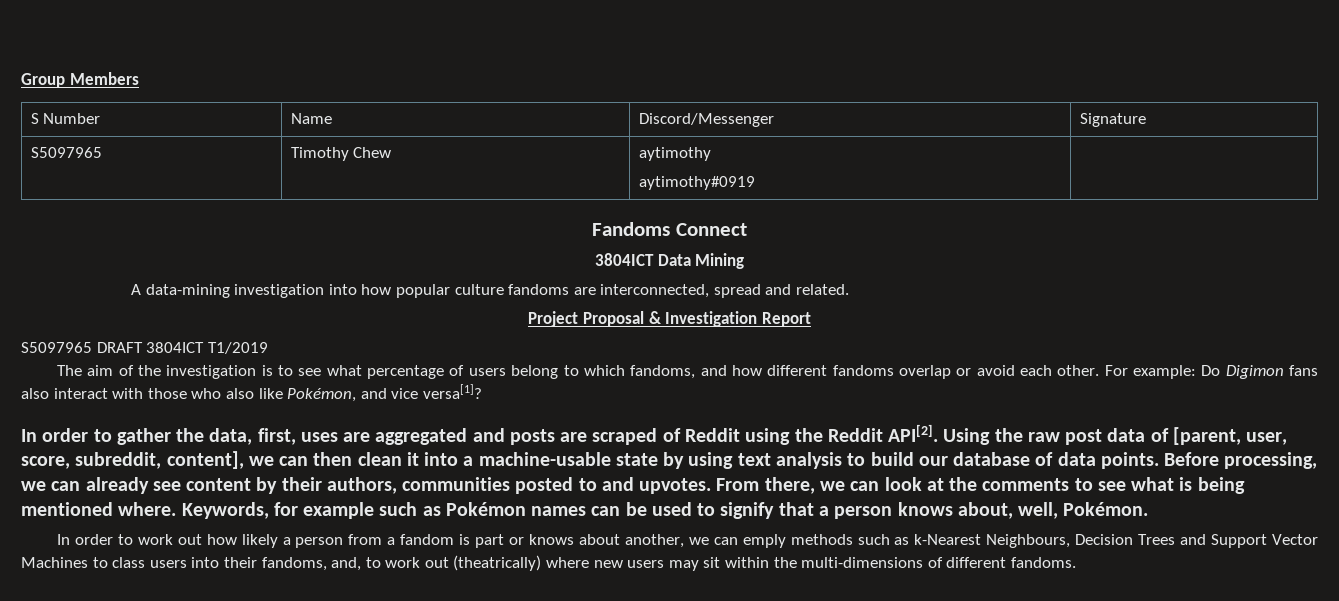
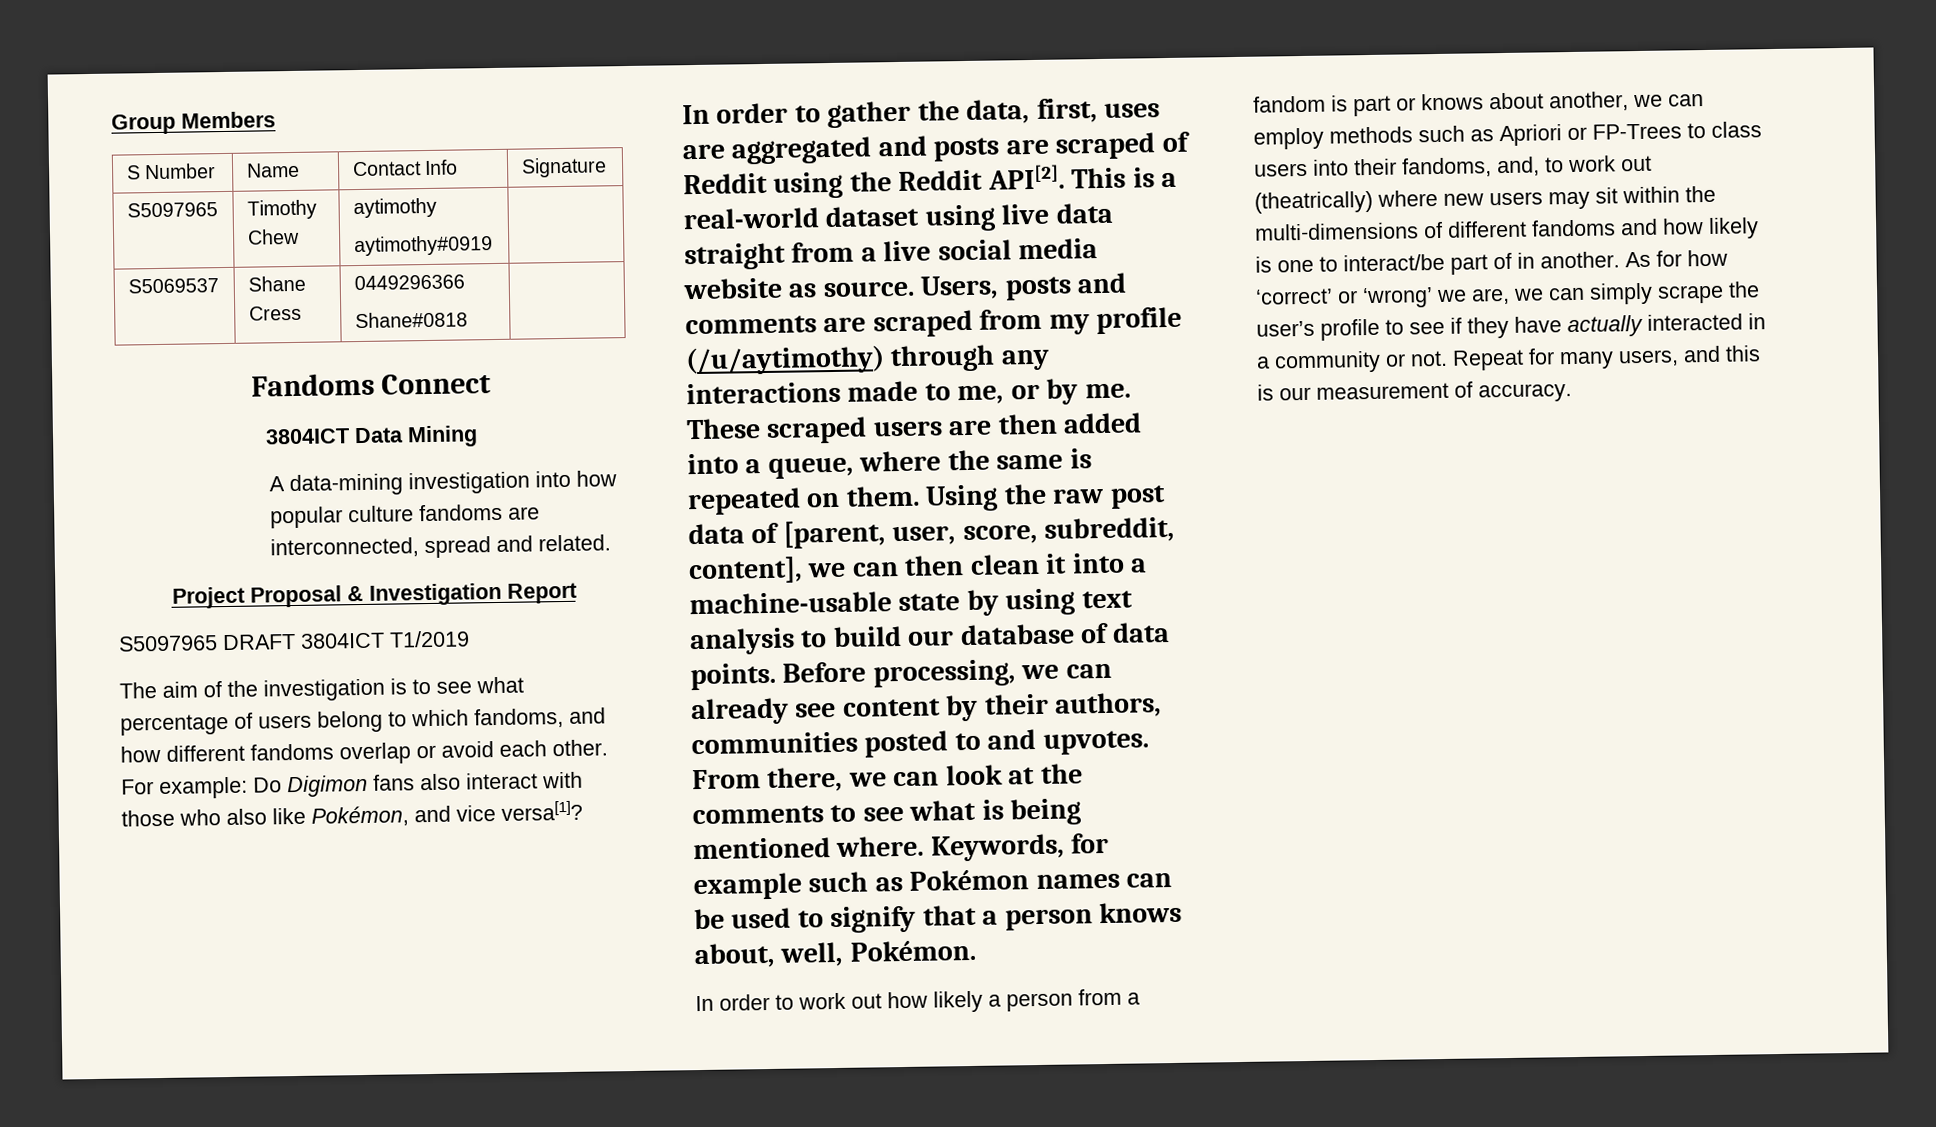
[638,113,774,127] Discord/Messenger -> [351,159,459,177] Contact Info
(755, 183) none -> [127,278,219,294] [247,275,306,292] [248,305,302,321] [353,274,465,291] [354,311,468,329] // S5069537 | Shane Cress | 0449296366 // Shane#0818 |
(939, 433) none -> [1071,167,1177,189] [683,202,1113,232] [684,238,1099,271] [683,272,1127,301] [685,306,1183,338] [685,344,1050,376] [686,378,1131,405] [686,412,1143,444] [687,448,1092,479] [687,485,920,516] This is a real-world dataset using live data straight from a live social media website as source. Users, posts and comments are scraped from my profile (/u/aytimothy) through any interactions made to me, or by me. These scraped users are then added into a queue, where the same is repeated on them.
[742,534,786,548] emply -> [1253,127,1324,150] employ
[914,534,1318,548] [21,557,88,568] k-Nearest Neighbours, Decision Trees and Support Vector Machines -> [1499,123,1682,147] Apriori or FP-Trees
[1010,557,1076,568] fandoms. -> [1531,217,1759,239] [1255,249,1728,275] [1255,281,1760,309] [1256,313,1766,341] [1256,345,1761,374] [1257,381,1572,403] fandoms and how likely is one to interact/be part of in another. As for how ‘correct’ or ‘wrong’ we are, we can simply scrape the user’s profile to see if they have actually interacted in a community or not. Repeat for many users, and this is our measurement of accuracy.

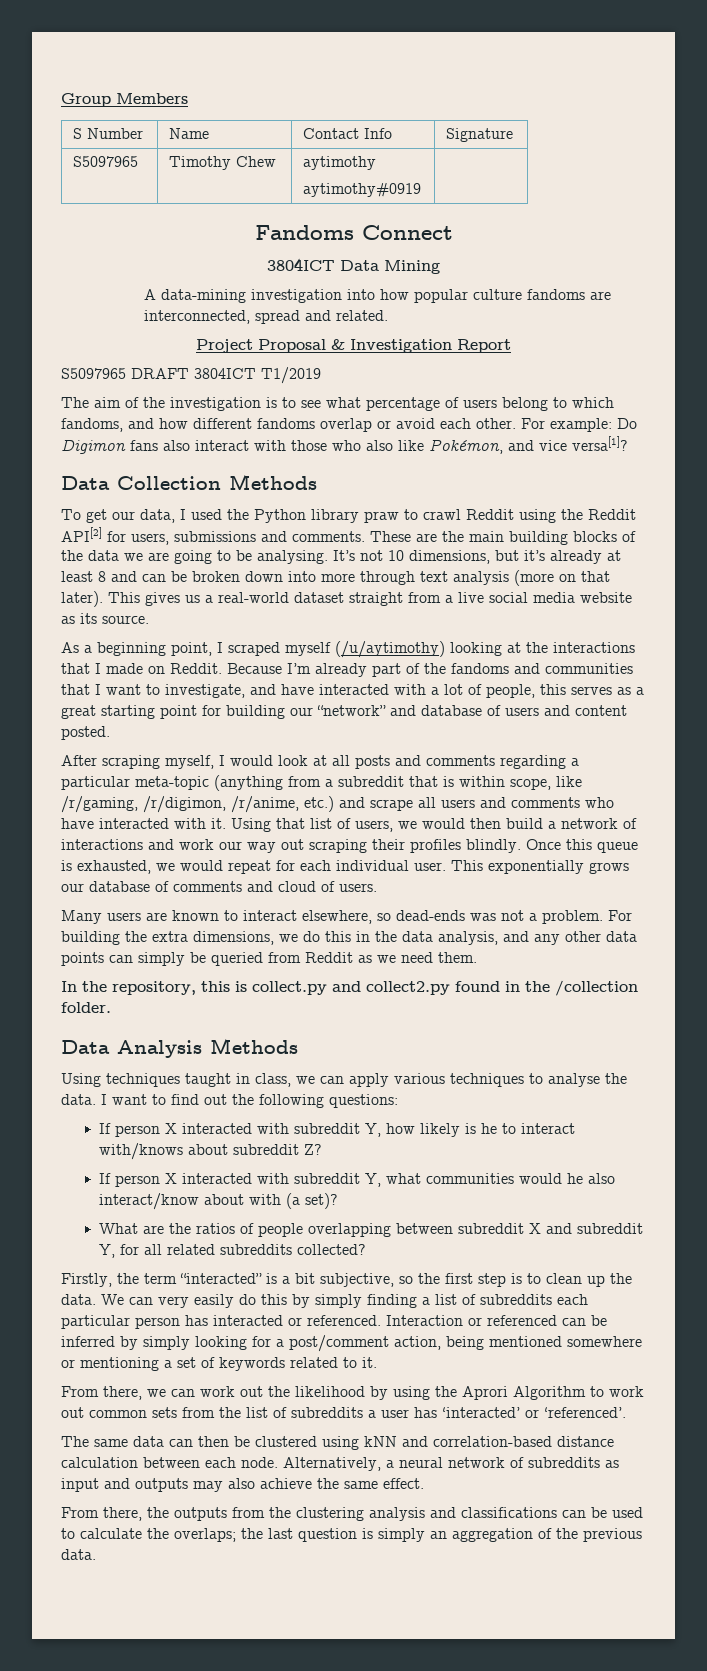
[127,278,219,294] [247,275,306,292] [248,305,302,321] [353,274,465,291] [354,311,468,329] // S5069537 | Shane Cress | 0449296366 // Shane#0818 | -> (422, 190) none
[682,98,1160,129] [682,131,1190,165] [683,164,1177,199] [683,202,1113,232] In order to gather the data, first, uses are aggregated and posts are scraped of Reddit using the Reddit API[2]. This is a real-world dataset using live data -> [61,474,317,490] [61,509,636,523] [61,527,636,545] [61,550,621,564] [61,570,610,586] [61,591,344,607] Data Collection Methods // To get our data, I used the Python library praw to crawl Reddit using the Reddit API[2] for users, submissions and comments. These are the main building blocks of the data we are going to be analysing. It’s not 10 dimensions, but it’s already at least 8 and can be broken down into more through text analysis (more on that later). This gives us a real-world dataset
(818, 290) none -> [80,613,97,624] its
[920,272,1127,301] [685,306,1183,338] [685,344,1050,376] [686,378,1131,405] [686,412,1143,444] [687,448,1092,479] [687,483,1166,516] [688,516,1176,549] [688,552,1147,585] [689,588,1133,617] [689,622,1170,656] [690,659,1112,691] [690,692,1163,726] [691,729,1149,758] [692,763,1083,793] [692,798,1082,826] [693,832,1110,862] [693,869,1173,901] [694,901,1182,934] [694,939,976,969] [695,988,1140,1013] [1253,91,1704,117] [1253,121,1762,150] [1254,155,1652,178] [1254,185,1716,214] [1255,217,1759,241] [1255,249,1728,275] [1255,281,1760,309] [1256,313,1766,341] [1256,345,1761,374] [1257,381,1572,403] Users, posts and comments are scraped from my profile (/u/aytimothy) through any interactions made to me, or by me. These scraped users are then added into a queue, where the same is repeated on them. Using the raw post data of [parent, user, score, subreddit, content], we can then clean it into a machine-usable state by using text analysis to build our database of data points. Before processing, we can already see content by their authors, communities posted to and upvotes. From there, we can look at the comments to see what is being mentioned where. Keywords, for example such as Pokémon names can be used to signify that a person knows about, well, Pokémon. // In order to work out how likely a person from a fandom is part or knows about another, we can employ methods such as Apriori or FP-Trees to class users into their fandoms, and, to work out (theatrically) where new users may sit within the multi-dimensions of different fandoms and how likely is one to interact/be part of in another. As for how ‘correct’ or ‘wrong’ we are, we can simply scrape the user’s profile to see if they have actually interacted in a community or not. Repeat for many users, and this is our measurement of accuracy. -> [61,641,635,658] [61,663,633,677] [61,684,644,698] [61,705,627,719] [61,726,110,740] [61,755,579,769] [61,775,582,791] [61,796,614,813] [61,818,637,832] [61,839,638,853] [61,860,629,874] [61,881,377,892] [61,910,632,924] [61,931,637,945] [61,952,477,966] [61,980,638,996] [61,1002,111,1013] [61,1038,298,1058] [61,1073,627,1087] [61,1094,398,1108] [99,1123,576,1137] [99,1143,323,1160] [99,1173,616,1187] [99,1193,339,1210] [99,1223,644,1237] [99,1244,367,1258] [61,1273,632,1287] [61,1294,588,1308] [61,1315,607,1329] [61,1335,642,1352] [61,1357,377,1371] [61,1386,644,1400] [61,1407,626,1418] [61,1436,614,1450] [61,1457,619,1471] [61,1478,424,1492] [61,1507,643,1521] [61,1528,642,1542] [61,1549,96,1560] // As a beginning point, I scraped myself (/u/aytimothy) looking at the interactions that I made on Reddit. Because I’m already part of the fandoms and communities that I want to investigate, and have interacted with a lot of people, this serves as a great starting point for building our “network” and database of users and content posted. // After scraping myself, I would look at all posts and comments regarding a particular meta-topic (anything from a subreddit that is within scope, like /r/gaming, /r/digimon, /r/anime, etc.) and scrape all users and comments who have interacted with it. Using that list of users, we would then build a network of interactions and work our way out scraping their profiles blindly. Once this queue is exhausted, we would repeat for each individual user. This exponentially grows our database of comments and cloud of users. // Many users are known to interact elsewhere, so dead-ends was not a problem. For building the extra dimensions, we do this in the data analysis, and any other data points can simply be queried from Reddit as we need them. // In the repository, this is collect.py and collect2.py found in the /collection folder. // Data Analysis Methods // Using techniques taught in class, we can apply various techniques to analyse the data. I want to find out the following questions: // If person X interacted with subreddit Y, how likely is he to interact with/knows about subreddit Z? // If person X interacted with subreddit Y, what communities would he also interact/know about with (a set)? // What are the ratios of people overlapping between subreddit X and subreddit Y, for all related subreddits collected? // Firstly, the term “interacted” is a bit subjective, so the first step is to clean up the data. We can very easily do this by simply finding a list of subreddits each particular person has interacted or referenced. Interaction or referenced can be inferred by simply looking for a post/comment action, being mentioned somewhere or mentioning a set of keywords related to it. // From there, we can work out the likelihood by using the Aprori Algorithm to work out common sets from the list of subreddits a user has ‘interacted’ or ‘referenced’. // The same data can then be clustered using kNN and correlation-based distance calculation between each node. Alternatively, a neural network of subreddits as input and outputs may also achieve the same effect. // From there, the outputs from the clustering analysis and classifications can be used to calculate the overlaps; the last question is simply an aggregation of the previous data.

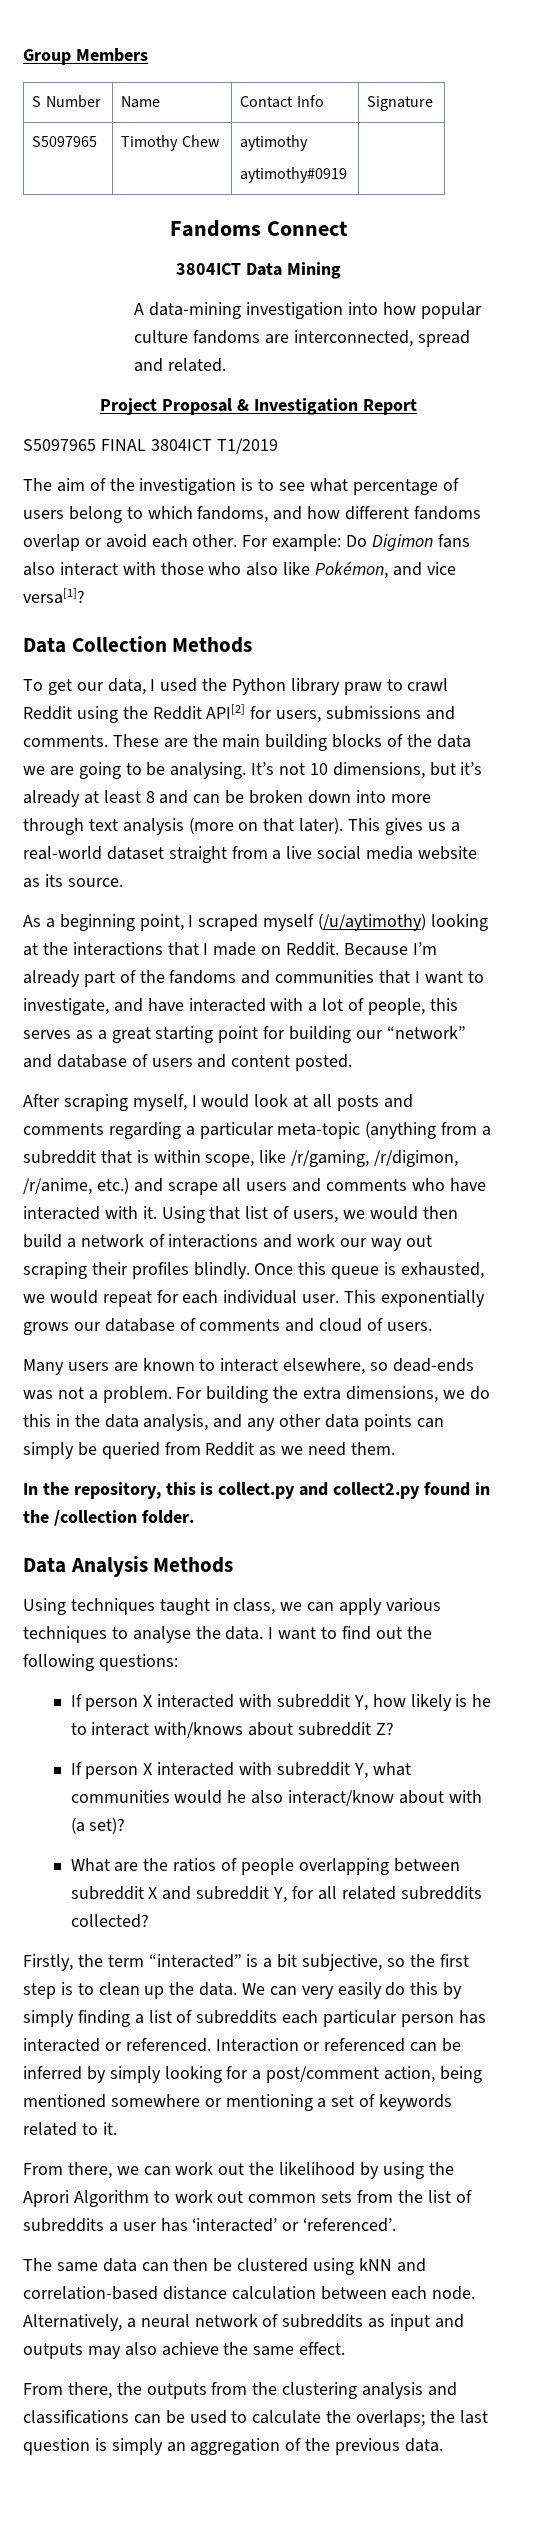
[131,368,189,379] DRAFT -> [100,439,146,451] FINAL

